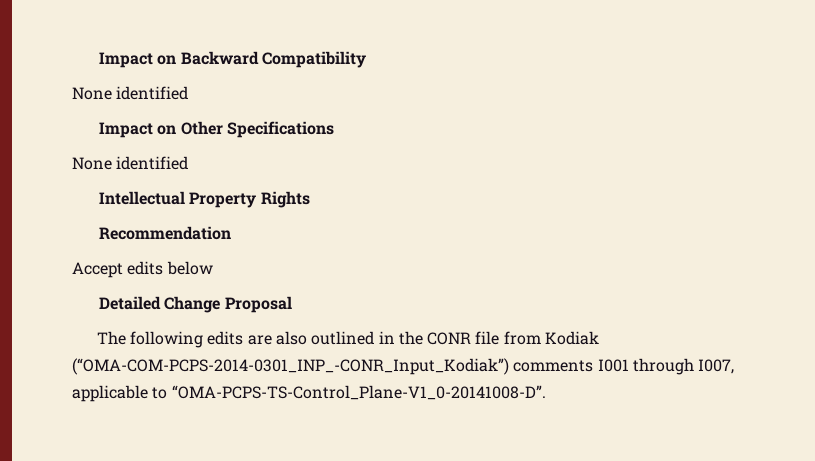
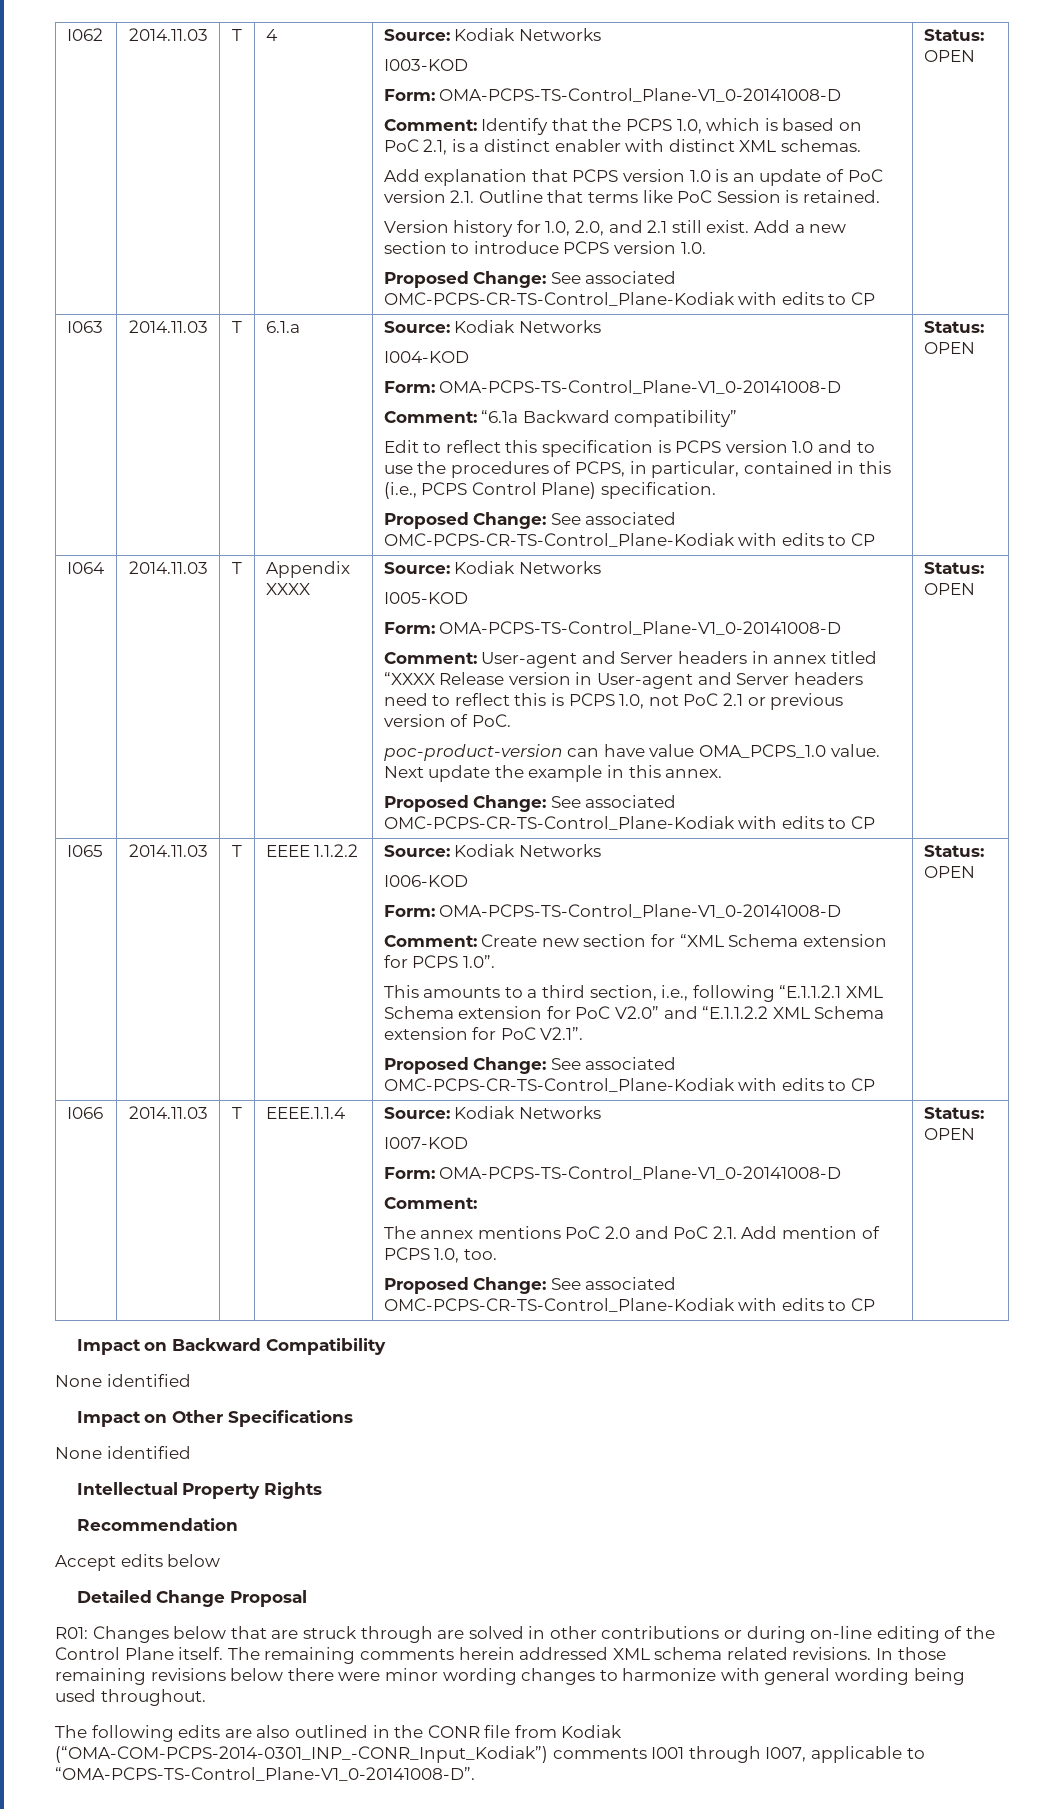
(98, 60) none -> [66,28,103,41] [128,28,208,41] [232,29,242,41] [265,29,277,41] [383,28,601,41] [383,59,468,71] [383,88,842,102] [383,118,863,135] [383,139,862,155] [383,169,883,186] [383,190,881,203] [383,220,847,237] [383,241,706,254] [383,271,677,288] [383,292,876,306] [923,29,984,41] [923,50,975,62] [66,321,103,333] [128,320,208,333] [232,321,242,333] [265,321,300,333] [383,320,601,333] [383,351,469,363] [383,380,842,394] [383,410,738,427] [383,440,875,457] [383,461,892,478] [383,482,717,499] [383,512,677,529] [383,533,876,547] [923,321,984,333] [923,342,975,354] [66,562,104,574] [128,561,208,574] [232,562,242,574] [265,561,350,578] [265,583,310,595] [383,561,601,574] [383,592,468,604] [383,621,842,635] [383,651,877,668] [383,672,863,689] [383,693,844,710] [383,714,511,727] [383,744,880,761] [383,765,723,782] [383,795,677,812] [383,816,876,830] [923,562,984,574] [923,583,975,595] [66,845,103,857] [128,844,208,857] [232,845,242,857] [265,844,359,857] [383,844,601,857] [383,875,468,887] [383,904,842,918] [383,934,887,947] [383,955,495,968] [383,985,884,1002] [383,1006,885,1019] [383,1027,584,1040] [383,1057,677,1074] [383,1078,876,1092] [923,845,984,857] [923,866,975,878] [66,1107,103,1119] [128,1106,208,1119] [232,1107,242,1119] [265,1107,345,1119] [383,1106,601,1119] [383,1137,468,1149] [383,1166,842,1180] [383,1197,477,1209] [383,1226,880,1239] [383,1247,497,1263] [383,1277,677,1294] [383,1298,876,1312] [923,1107,984,1119] [923,1128,975,1140] I062 | 2014.11.03 | T | 4 | Source: Kodiak Networks // I003-KOD // Form: OMA-PCPS-TS-Control_Plane-V1_0-20141008-D // Comment: Identify that the PCPS 1.0, which is based on PoC 2.1, is a distinct enabler with distinct XML schemas. // Add explanation that PCPS version 1.0 is an update of PoC version 2.1. Outline that terms like PoC Session is retained. // Version history for 1.0, 2.0, and 2.1 still exist. Add a new section to introduce PCPS version 1.0. // Proposed Change: See associated OMC-PCPS-CR-TS-Control_Plane-Kodiak with edits to CP | Status: OPEN // I063 | 2014.11.03 | T | 6.1.a | Source: Kodiak Networks // I004-KOD // Form: OMA-PCPS-TS-Control_Plane-V1_0-20141008-D // Comment: “6.1a Backward compatibility” // Edit to reflect this specification is PCPS version 1.0 and to use the procedures of PCPS, in particular, contained in this (i.e., PCPS Control Plane) specification. // Proposed Change: See associated OMC-PCPS-CR-TS-Control_Plane-Kodiak with edits to CP | Status: OPEN // I064 | 2014.11.03 | T | Appendix XXXX | Source: Kodiak Networks // I005-KOD // Form: OMA-PCPS-TS-Control_Plane-V1_0-20141008-D // Comment: User-agent and Server headers in annex titled “XXXX Release version in User-agent and Server headers need to reflect this is PCPS 1.0, not PoC 2.1 or previous version of PoC. // poc-product-version can have value OMA_PCPS_1.0 value. Next update the example in this annex. // Proposed Change: See associated OMC-PCPS-CR-TS-Control_Plane-Kodiak with edits to CP | Status: OPEN // I065 | 2014.11.03 | T | EEEE 1.1.2.2 | Source: Kodiak Networks // I006-KOD // Form: OMA-PCPS-TS-Control_Plane-V1_0-20141008-D // Comment: Create new section for “XML Schema extension for PCPS 1.0”. // This amounts to a third section, i.e., following “E.1.1.2.1 XML Schema extension for PoC V2.0” and “E.1.1.2.2 XML Schema extension for PoC V2.1”. // Proposed Change: See associated OMC-PCPS-CR-TS-Control_Plane-Kodiak with edits to CP | Status: OPEN // I066 | 2014.11.03 | T | EEEE.1.1.4 | Source: Kodiak Networks // I007-KOD // Form: OMA-PCPS-TS-Control_Plane-V1_0-20141008-D // Comment: // The annex mentions PoC 2.0 and PoC 2.1. Add mention of PCPS 1.0, too. // Proposed Change: See associated OMC-PCPS-CR-TS-Control_Plane-Kodiak with edits to CP | Status: OPEN //
(292, 304) none -> [55,1626,996,1643] [55,1647,946,1664] [55,1668,965,1685] [55,1689,206,1706] // R01: Changes below that are struck through are solved in other contributions or during on-line editing of the Control Plane itself. The remaining comments herein addressed XML schema related revisions. In those remaining revisions below there were minor wording changes to harmonize with general wording being used throughout.

